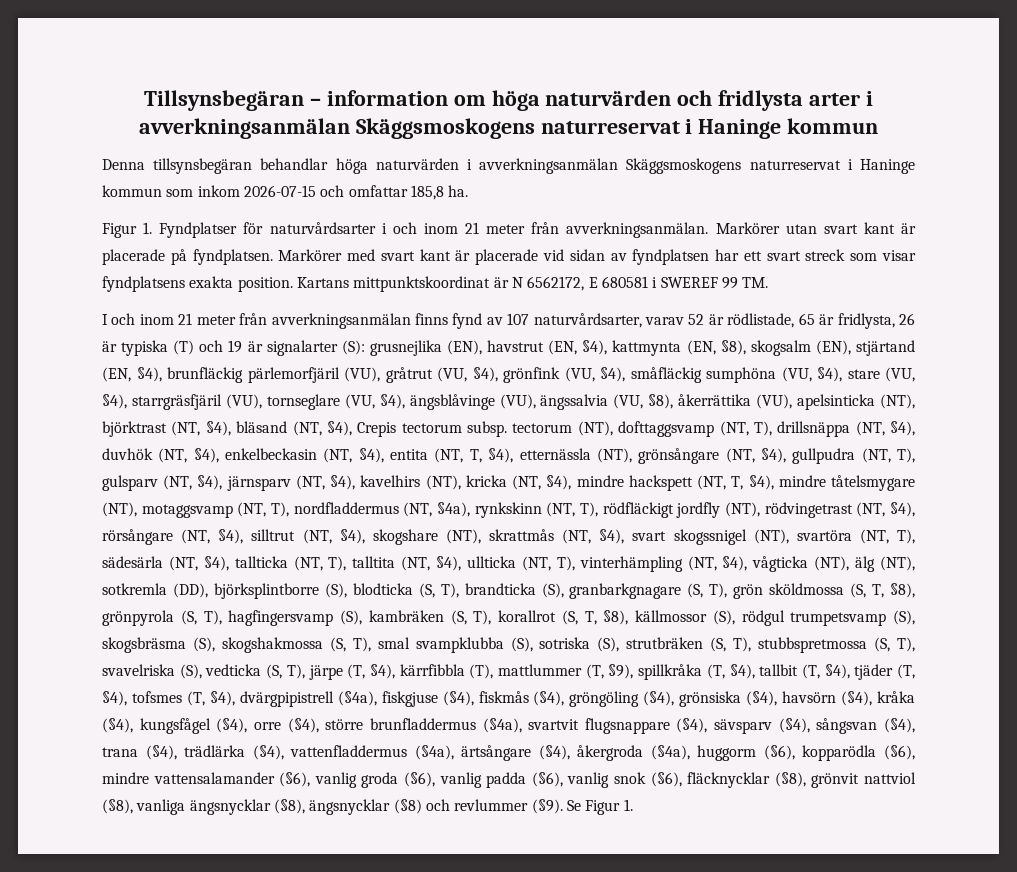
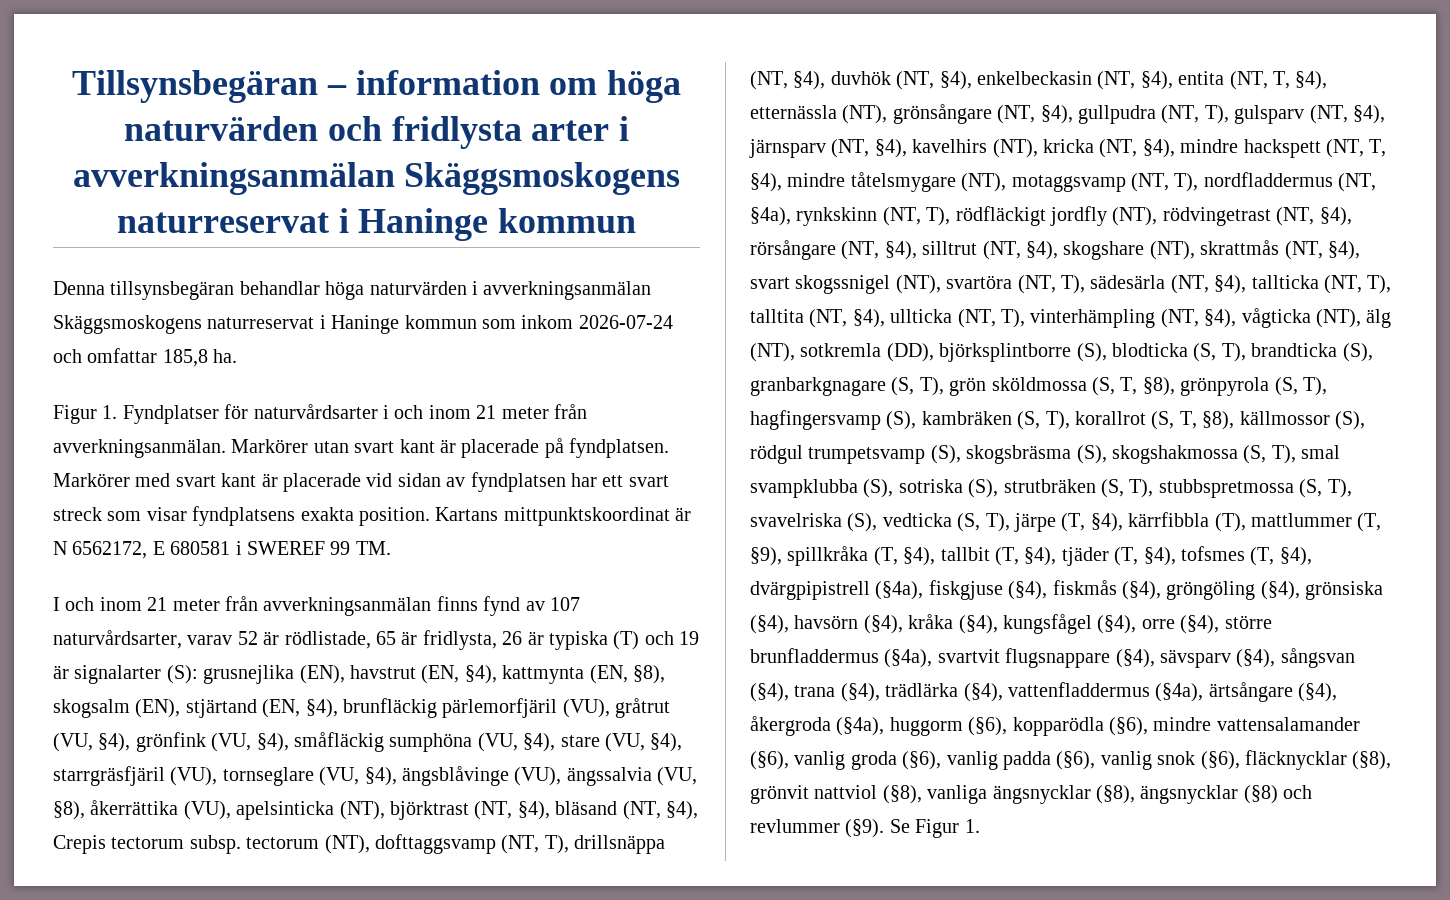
[243,185,316,197] 2026-07-15 -> [578,315,673,329] 2026-07-24

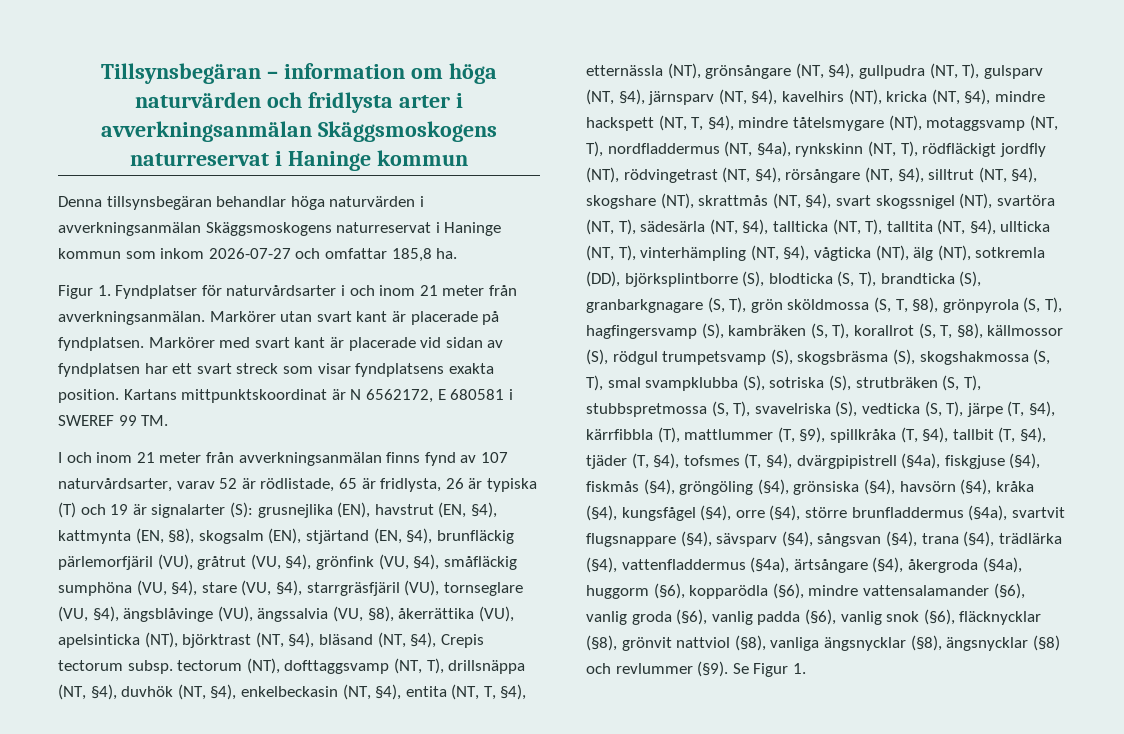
[578,315,673,329] 2026-07-24 -> [208,248,291,259] 2026-07-27

